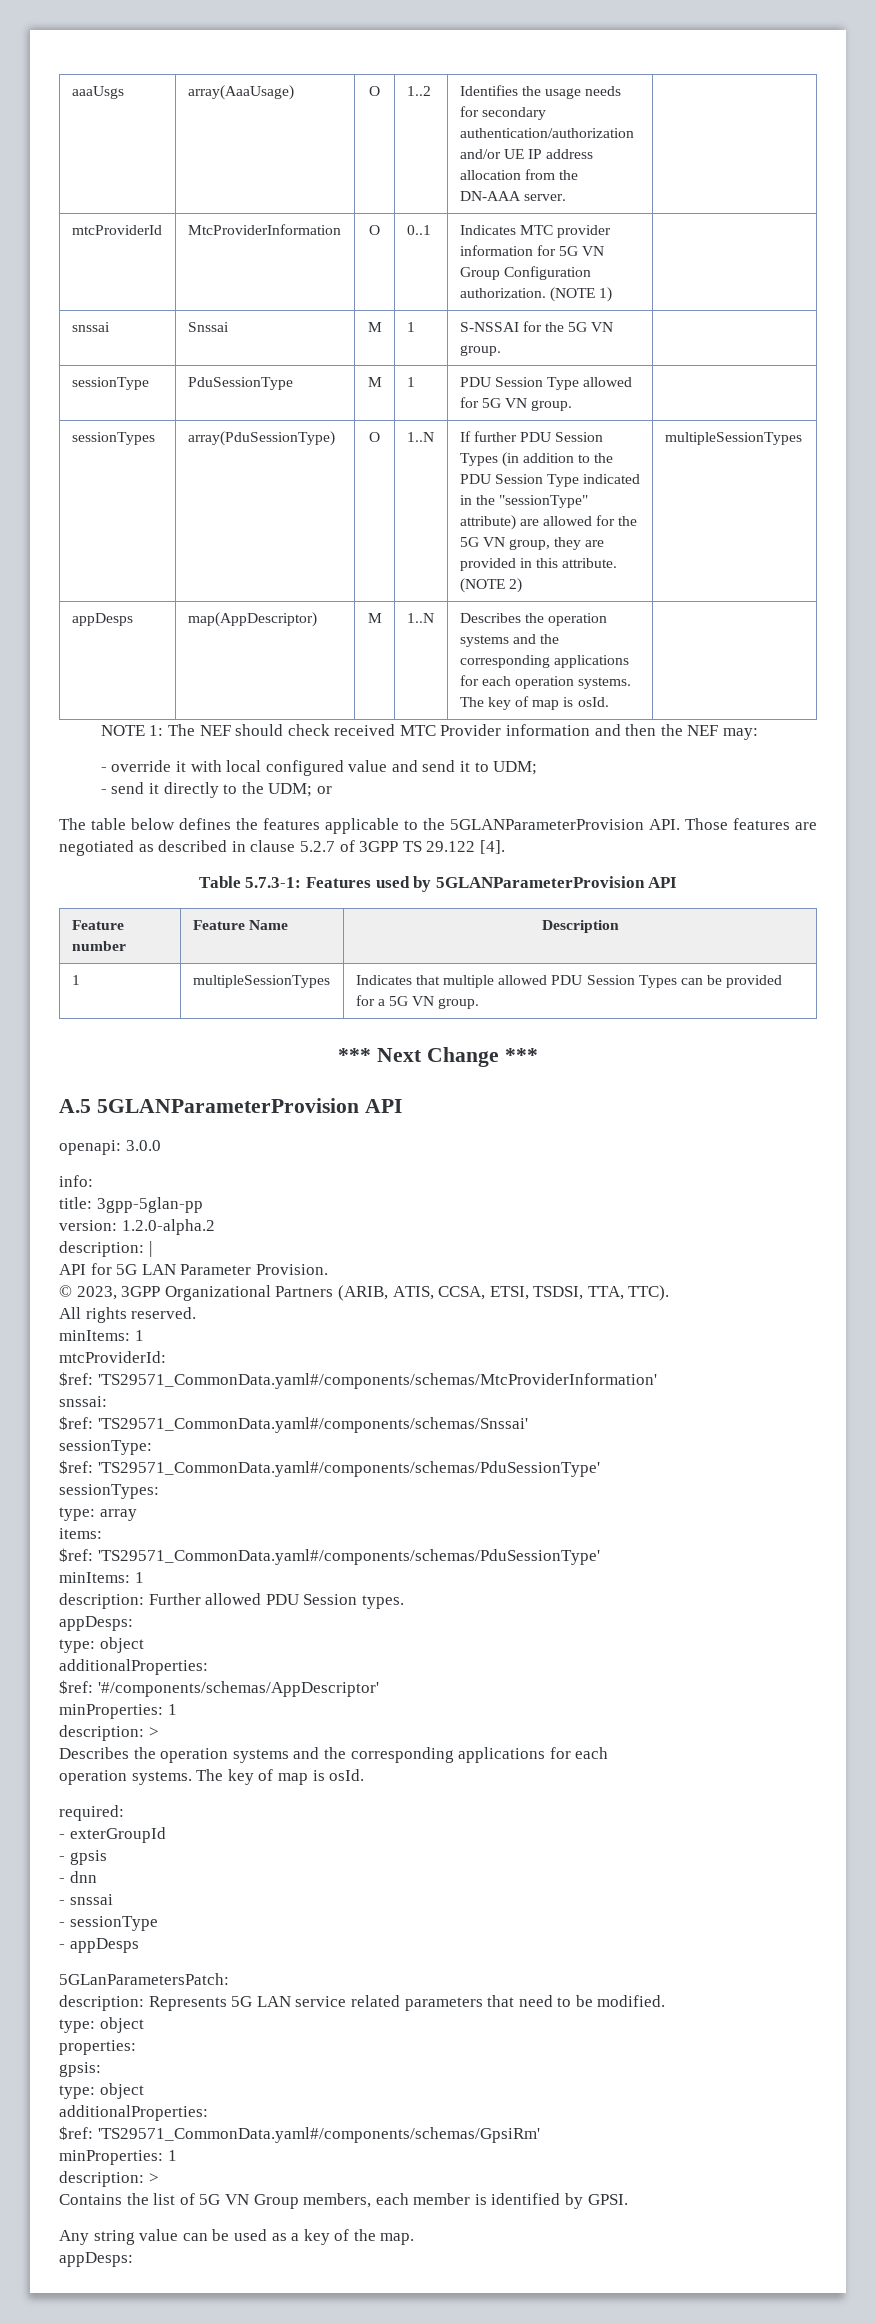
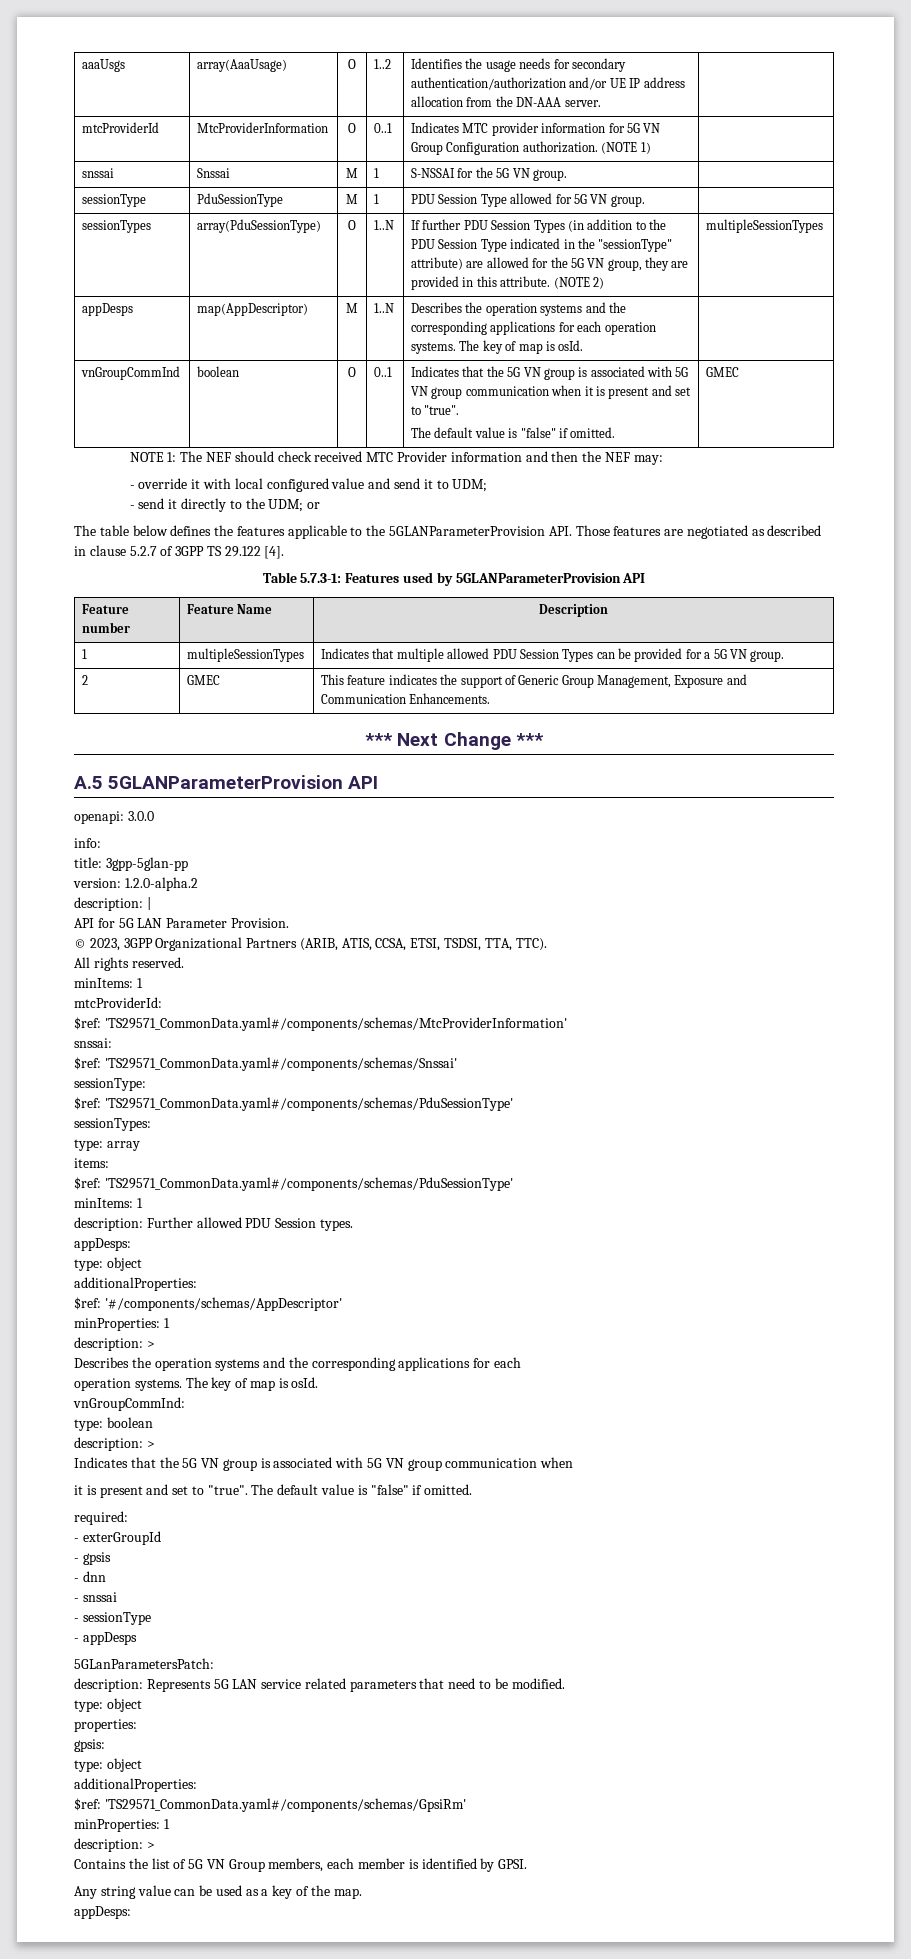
(609, 702) none -> [81,366,181,380] [197,366,240,377] [348,367,356,377] [374,367,393,377] [411,366,689,380] [411,385,692,399] [411,405,460,415] [411,427,616,438] [706,367,740,377] // vnGroupCommInd | boolean | O | 0..1 | Indicates that the 5G VN group is associated with 5G VN group communication when it is present and set to "true". // The default value is "false" if omitted. | GMEC
(480, 1003) none -> [82,675,89,685] [187,675,221,685] [321,674,747,688] [321,693,491,704] // 2 | GMEC | This feature indicates the support of Generic Group Management, Exposure and Communication Enhancements.
(365, 1775) none -> [73,1397,185,1411] [74,1417,153,1431] [74,1437,155,1451] [74,1457,574,1471] [74,1484,473,1498] // vnGroupCommInd: // type: boolean // description: > // Indicates that the 5G VN group is associated with 5G VN group communication when // it is present and set to "true". The default value is "false" if omitted.

